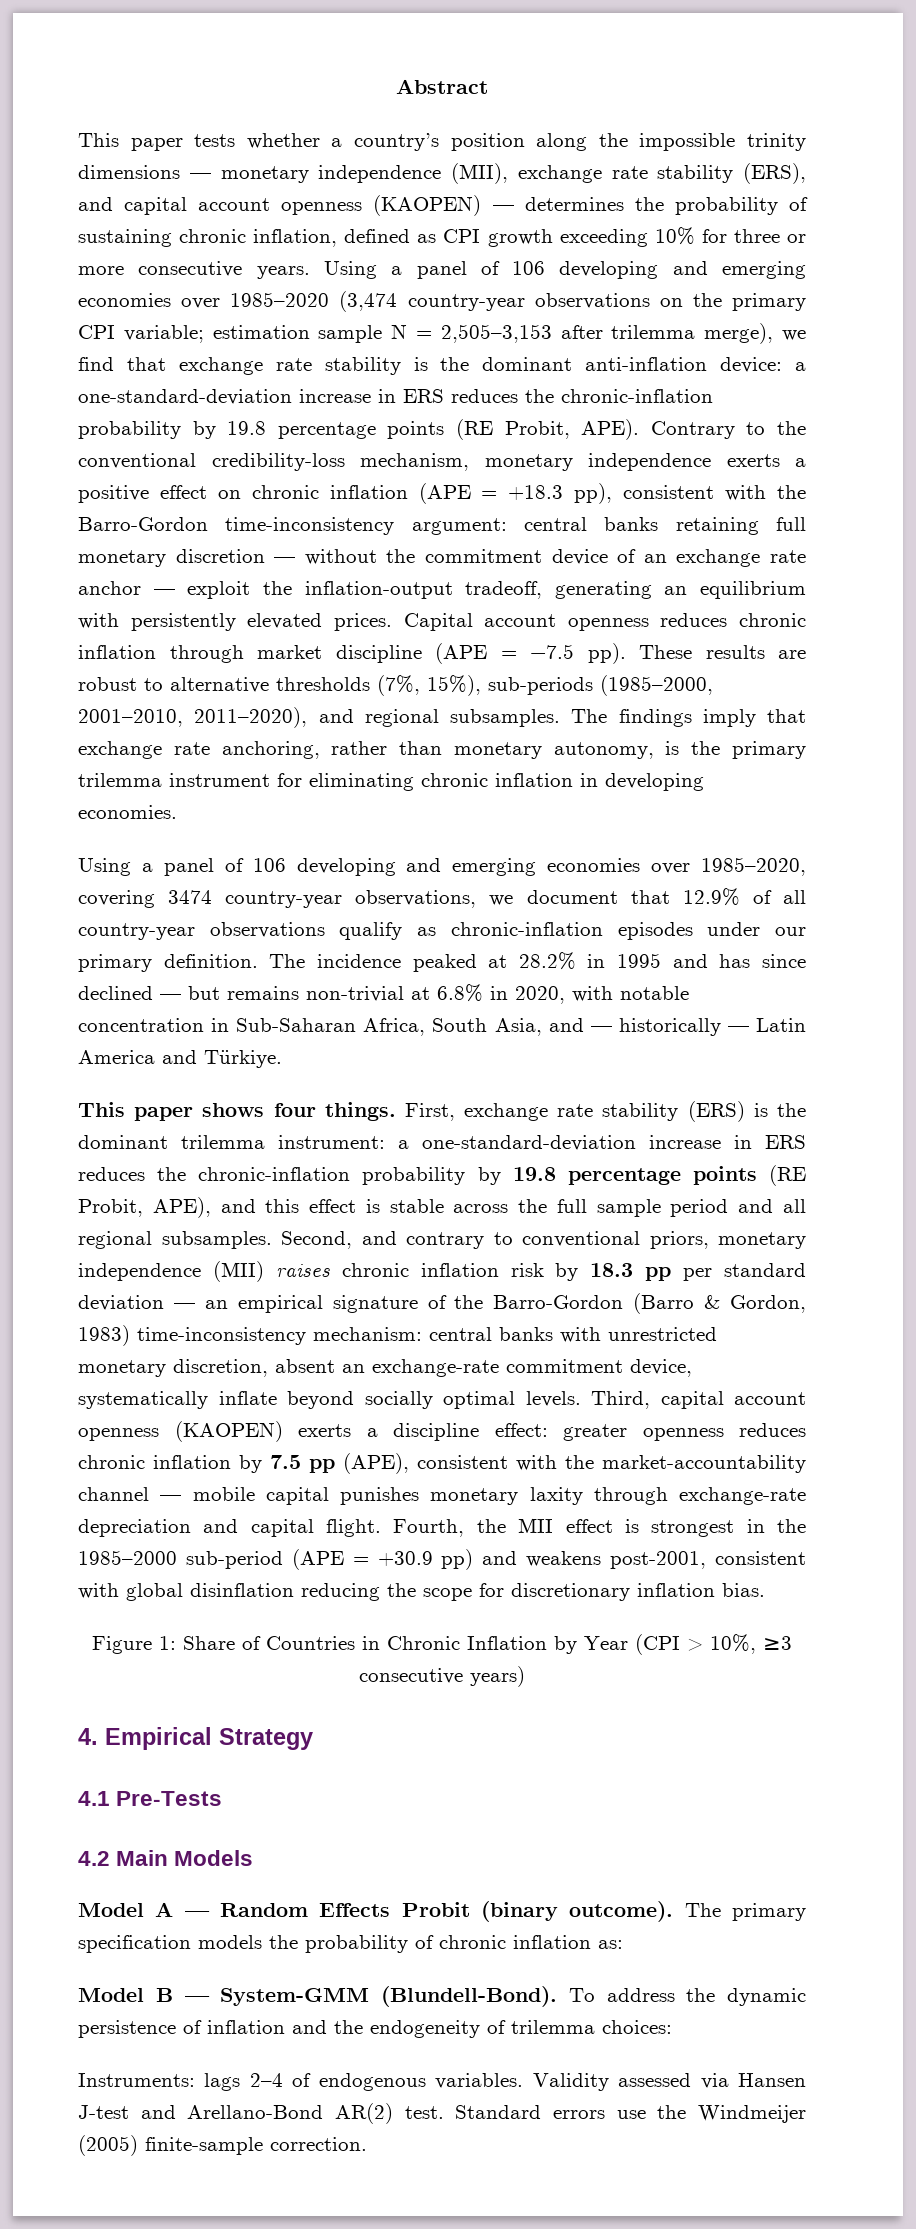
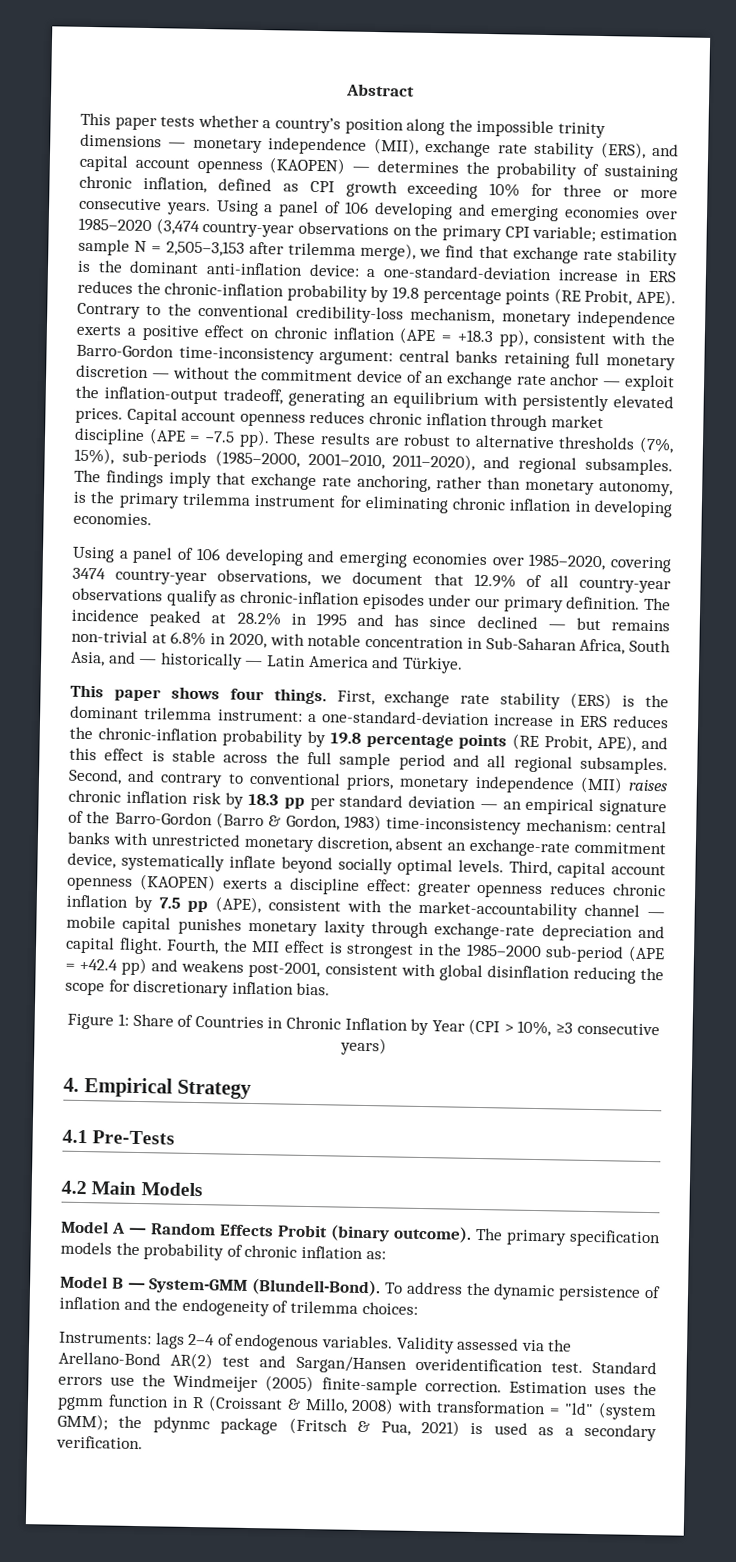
[377,1551,433,1566] +30.9 -> [79,958,119,971] +42.4
[738,2073,807,2087] [78,2103,393,2124] Hansen J-test and Arellano-Bond AR(2) -> [547,1339,573,1352] [58,1351,543,1374] the Arellano-Bond AR(2) test and Sargan/Hansen overidentification
(367, 2144) none -> [508,1381,657,1396] [57,1394,657,1421] [57,1413,658,1442] [56,1435,143,1450] Estimation uses the pgmm function in R (Croissant & Millo, 2008) with transformation = "ld" (system GMM); the pdynmc package (Fritsch & Pua, 2021) is used as a secondary verification.

